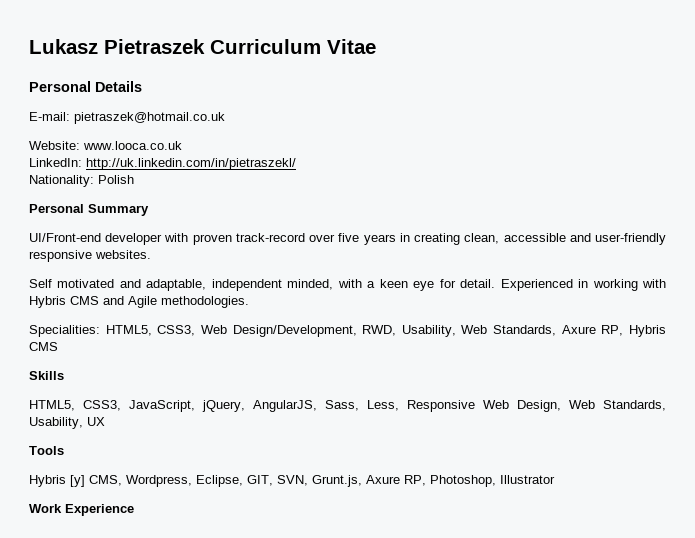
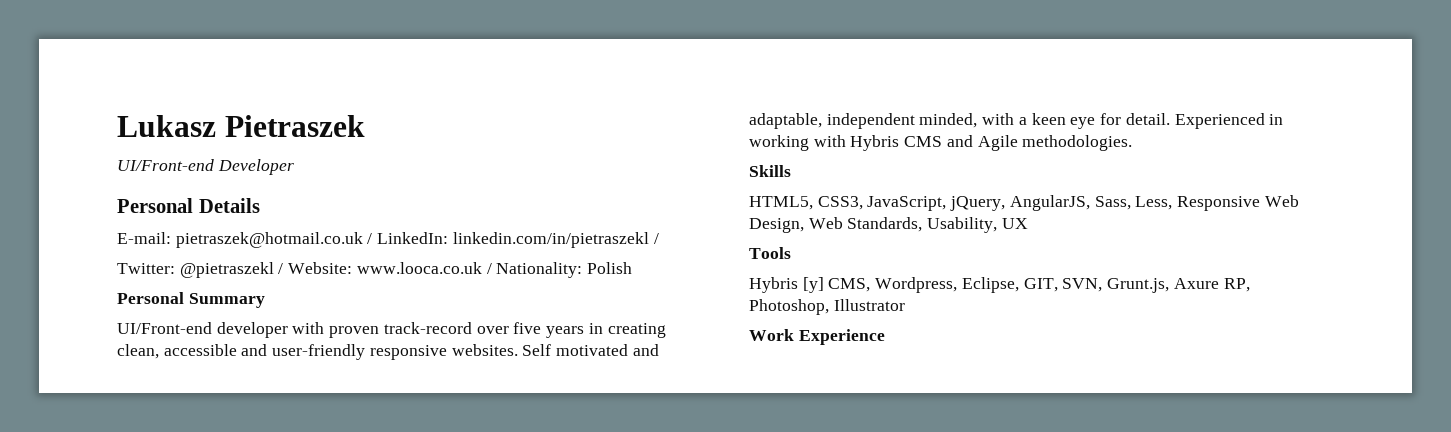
[210,39,376,54] Curriculum Vitae -> [117,159,294,175] // UI/Front-end Developer
(225, 118) // -> [367,232,659,248] [117,262,284,278] / LinkedIn: linkedin.com/in/pietraszekl / // Twitter: @pietraszekl /
[29,158,296,170] // LinkedIn: http://uk.linkedin.com/in/pietraszekl/ // -> [486,263,492,274] /
(151, 254) // -> (518, 350) none
[29,325,666,337] [29,342,58,351] // Specialities: HTML5, CSS3, Web Design/Development, RWD, Usability, Web Standards, Axure RP, Hybris CMS -> (1133, 143) none

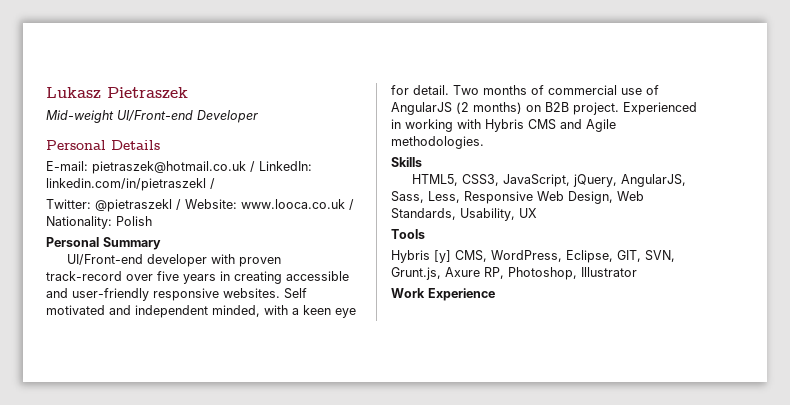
(365, 126) none -> [46,110,114,123] Mid-weight
[117,344,159,359] clean, -> (282, 277) none
[749,113,822,129] adaptable, -> (131, 310) none
(1170, 119) none -> [453,85,659,95] [391,102,619,115] Two months of commercial use of AngularJS (2 months) on B2B project.
[875,277,958,293] Wordpress, -> [491,250,562,262] WordPress,

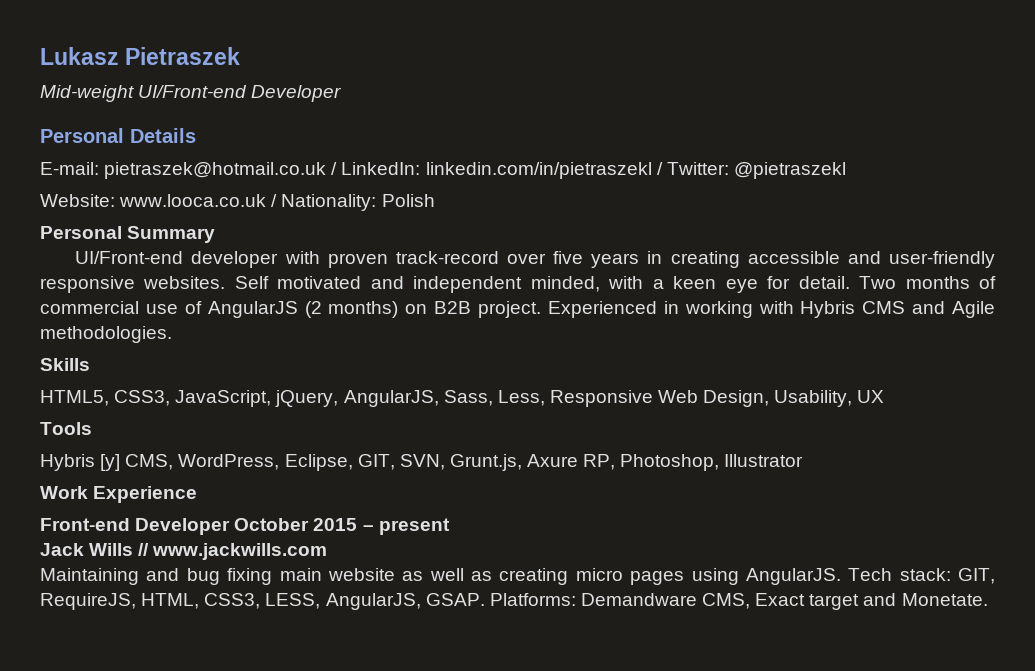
(215, 183) // -> (663, 168) none
[176,199,181,210] / -> (846, 170) //
[617,191,644,201] [391,208,456,220] Web Standards, -> (770, 398) none
(495, 294) none -> [40,518,450,535] [40,543,328,560] [40,568,995,585] [40,593,988,610] // Front-end Developer October 2015 – present // Jack Wills // www.jackwills.com // Maintaining and bug fixing main website as well as creating micro pages using AngularJS. Tech stack: GIT, RequireJS, HTML, CSS3, LESS, AngularJS, GSAP. Platforms: Demandware CMS, Exact target and Monetate.

